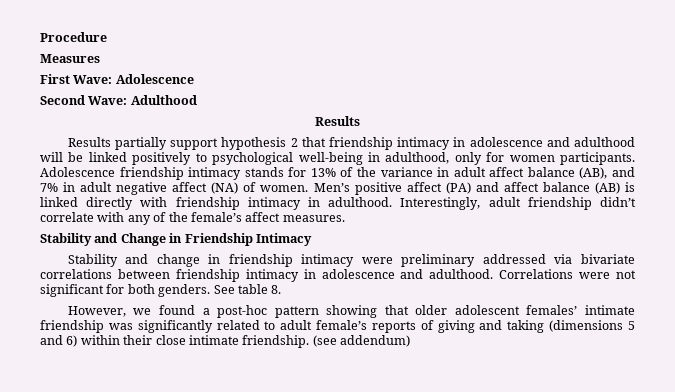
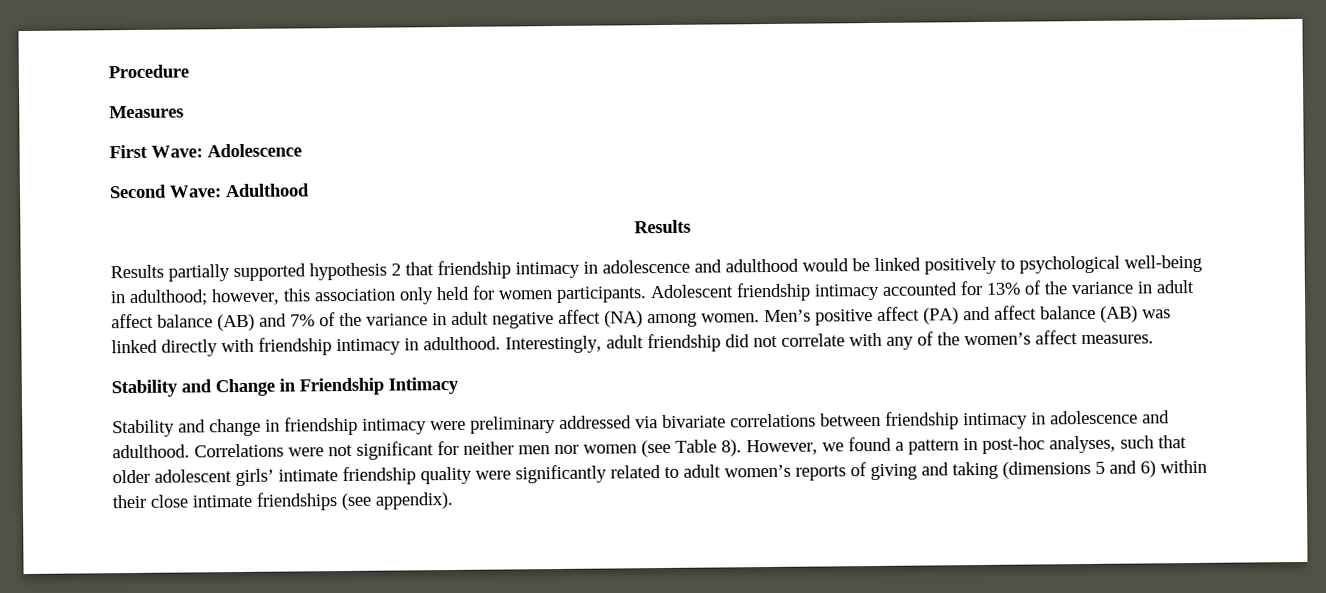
[170,138,219,150] support -> [233,263,306,282] supported
[40,152,63,162] will -> [802,258,849,272] would
[385,152,482,165] adulthood, only -> [129,286,470,307] adulthood; however, this association only held
[40,167,284,180] Adolescence friendship intimacy stands -> [650,282,958,302] Adolescent friendship intimacy accounted
[579,167,608,179] (AB), -> [217,313,255,332] (AB)
(58, 187) none -> [319,312,428,327] of the variance
[243,182,257,192] of -> [647,312,697,328] among
[625,182,635,192] is -> [1142,309,1171,319] was
[600,197,636,207] didn’t -> [725,334,778,348] did not
[190,212,242,222] female’s -> [964,332,1031,346] women’s
[127,284,282,297] [67,305,378,318] both genders. See table 8. // However, we found a post-hoc pattern showing -> [463,435,1154,458] neither men nor women (see Table 8). However, we found a pattern in post-hoc analyses, such
[526,305,578,315] females’ -> [235,468,274,487] girls’
[108,323,133,330] was -> [420,466,511,485] quality were
[316,320,368,330] female’s -> [724,464,791,478] women’s
[242,335,410,348] friendship. (see addendum) -> [256,491,453,511] friendships (see appendix).

